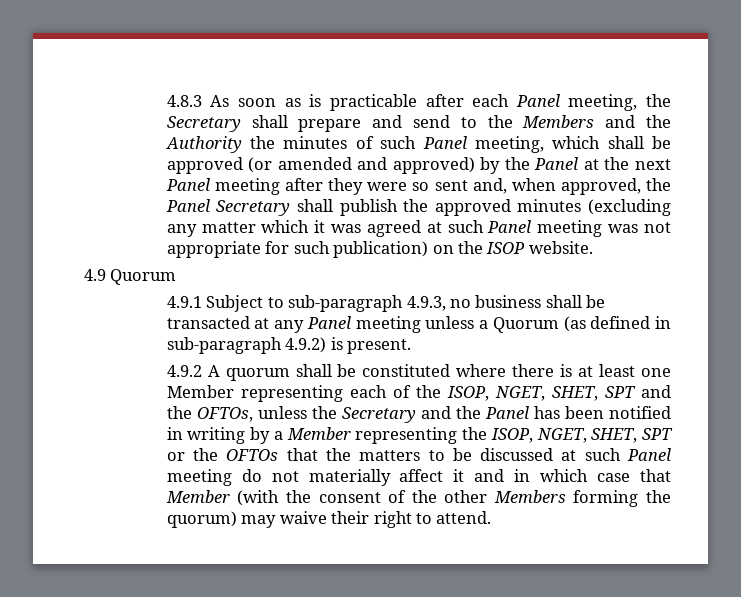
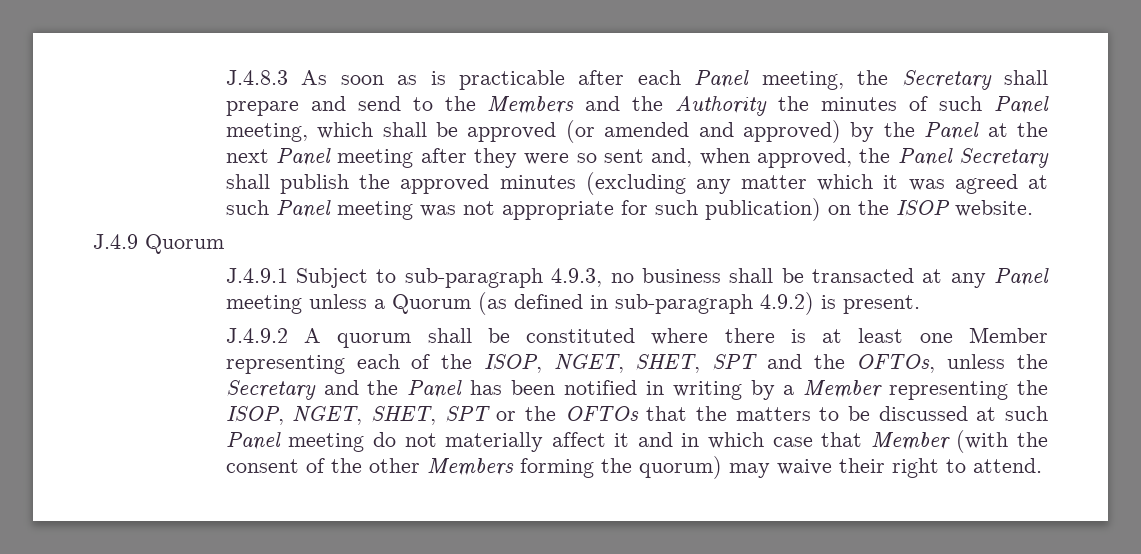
[166,95,202,107] 4.8.3 -> [225,70,288,85] J.4.8.3
[84,269,106,281] 4.9 -> [93,234,138,249] J.4.9
[166,296,202,308] 4.9.1 -> [225,268,288,283] J.4.9.1
[166,365,202,377] 4.9.2 -> [225,328,288,343] J.4.9.2

